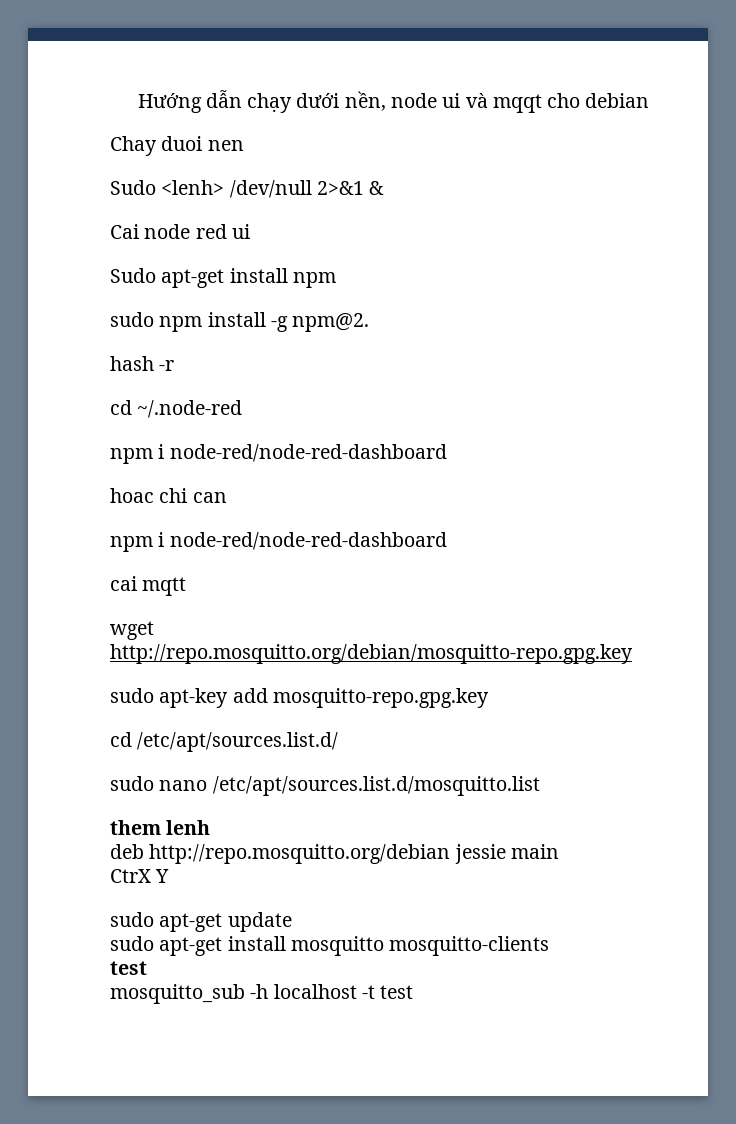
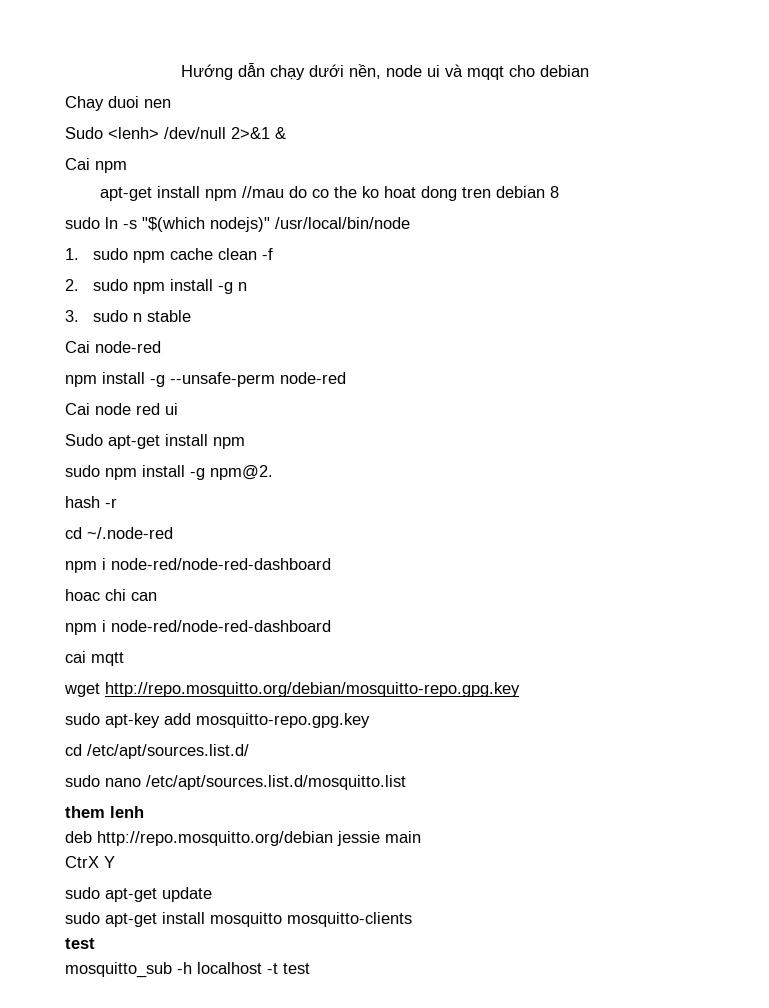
(385, 188) none -> [65,158,127,173] [100,186,560,201] [65,217,410,232] [65,248,274,263] [65,279,248,294] [65,310,192,322] [65,341,161,353] [65,372,346,387] // Cai npm // apt-get install npm //mau do co the ko hoat dong tren debian 8 // sudo ln -s "$(which nodejs)" /usr/local/bin/node // 1. sudo npm cache clean -f // 2. sudo npm install -g n // 3. sudo n stable // Cai node-red // npm install -g --unsafe-perm node-red

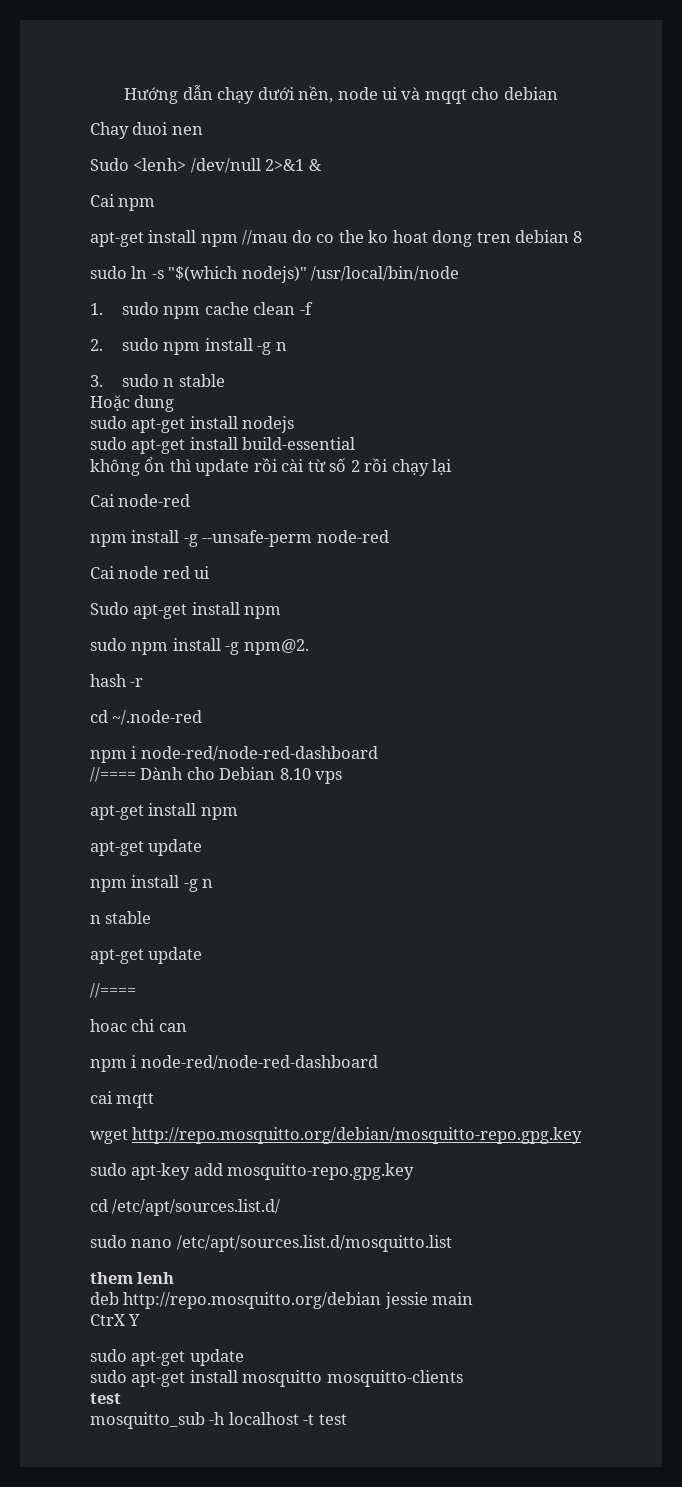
(192, 316) none -> [90,395,175,412] [90,416,295,433] [90,437,356,454] [90,457,453,476] // Hoặc dung // sudo apt-get install nodejs // sudo apt-get install build-essential // không ổn thì update rồi cài từ số 2 rồi chạy lại
(331, 564) none -> [90,767,343,784] [90,803,238,820] [90,839,203,856] [90,875,214,892] [90,911,152,924] [90,947,203,964] [90,983,136,998] // //==== Dành cho Debian 8.10 vps // apt-get install npm // apt-get update // npm install -g n // n stable // apt-get update // //====

